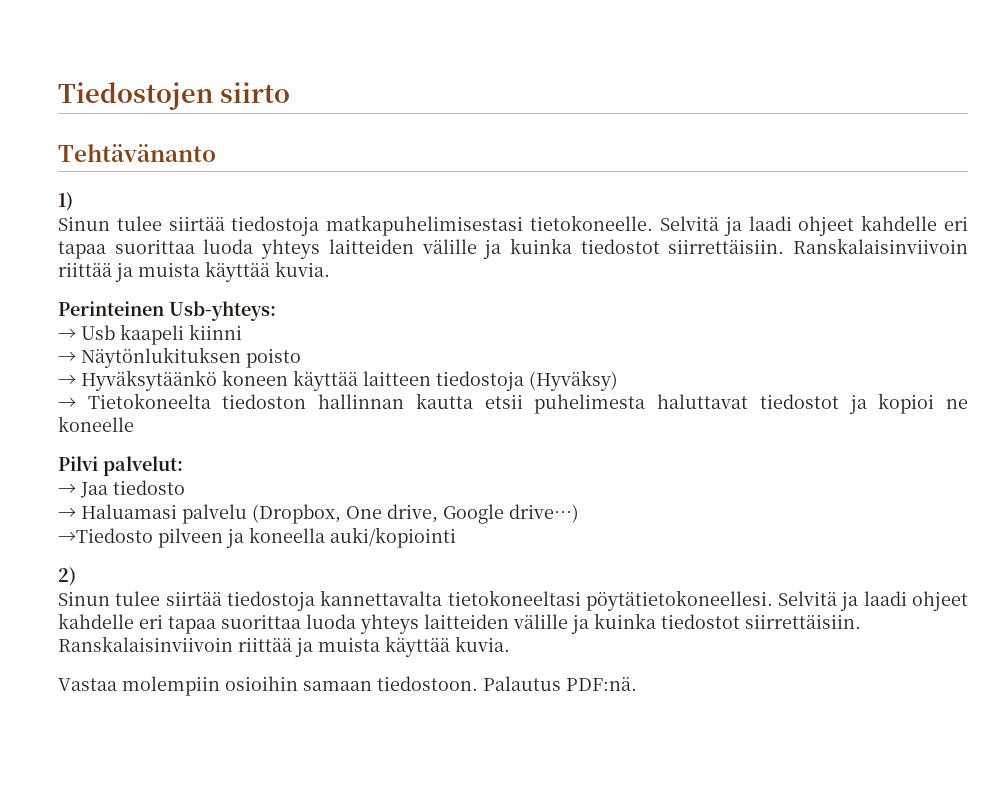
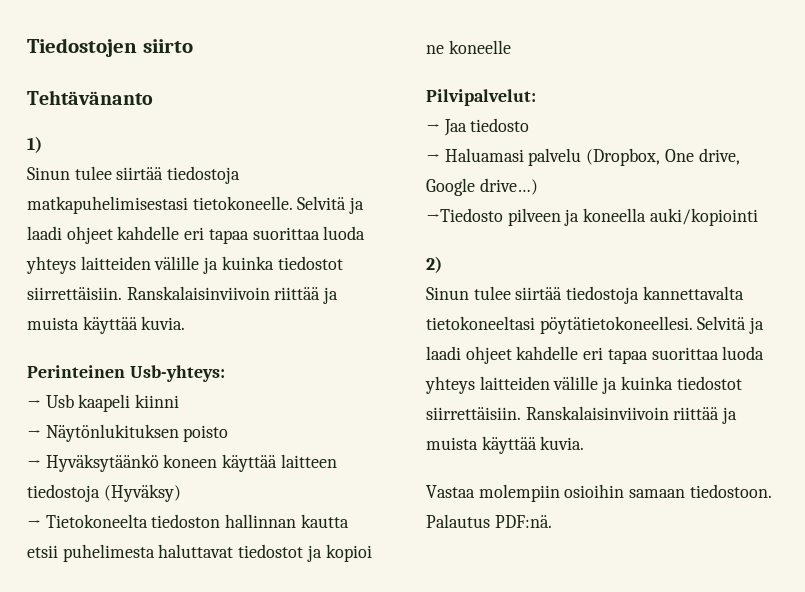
[58,456,183,476] Pilvi palvelut: -> [426,89,536,106] Pilvipalvelut:

